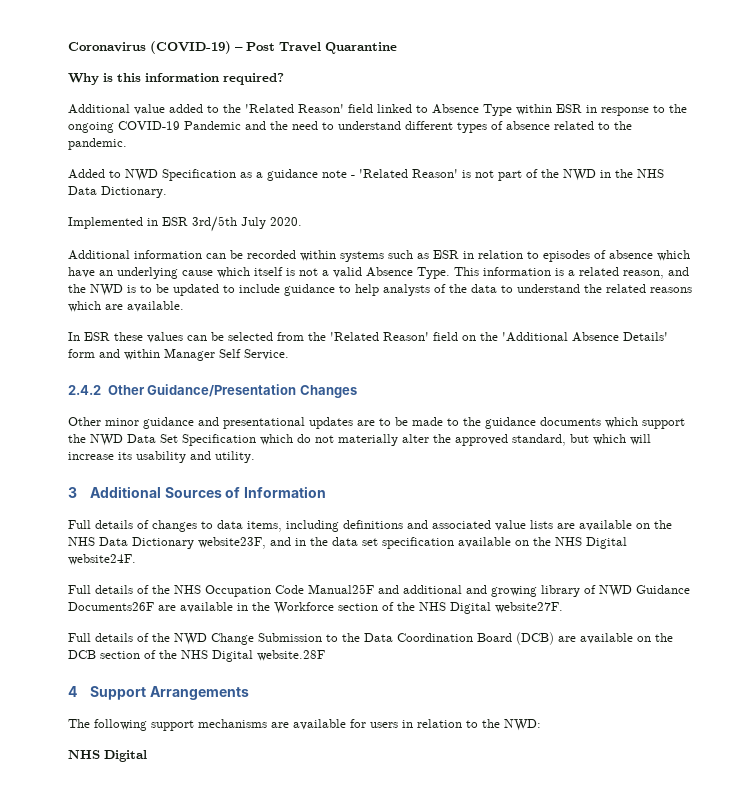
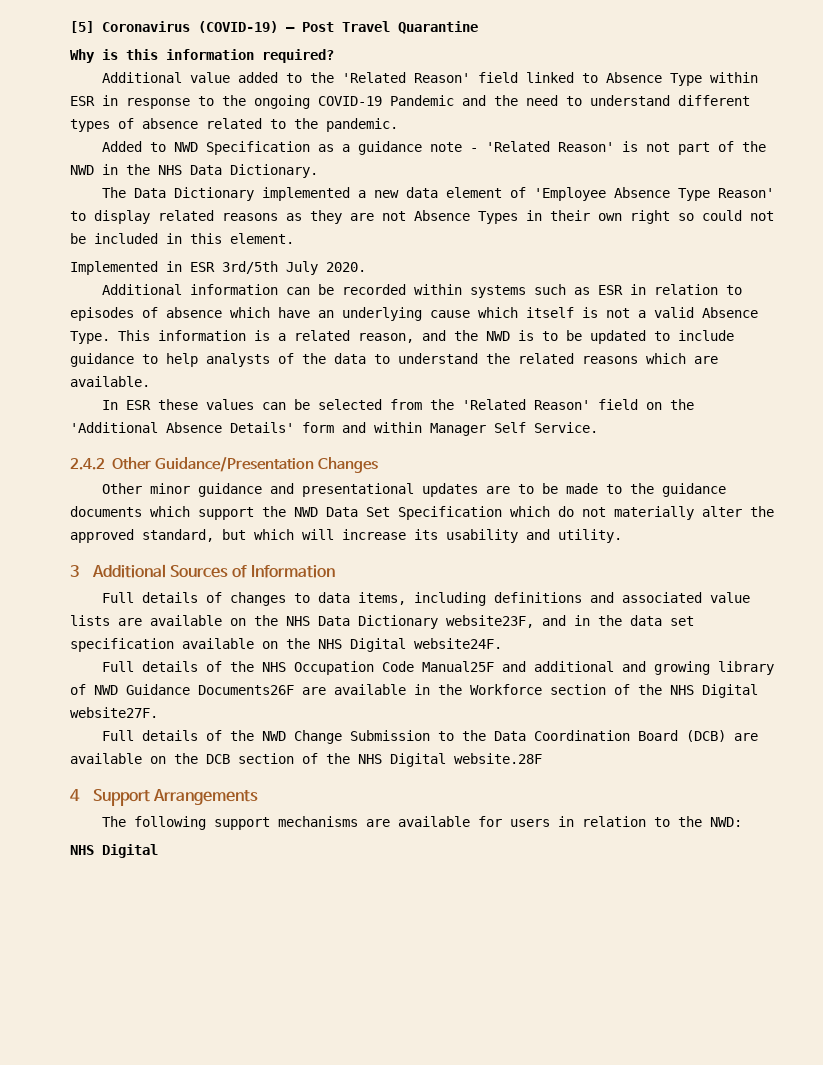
(68, 47) none -> [70,21,94,33] [5]
(167, 192) none -> [101,187,774,201] [70,210,774,224] [70,233,294,244] // The Data Dictionary implemented a new data element of 'Employee Absence Type Reason' to display related reasons as they are not Absence Types in their own right so could not be included in this element.

